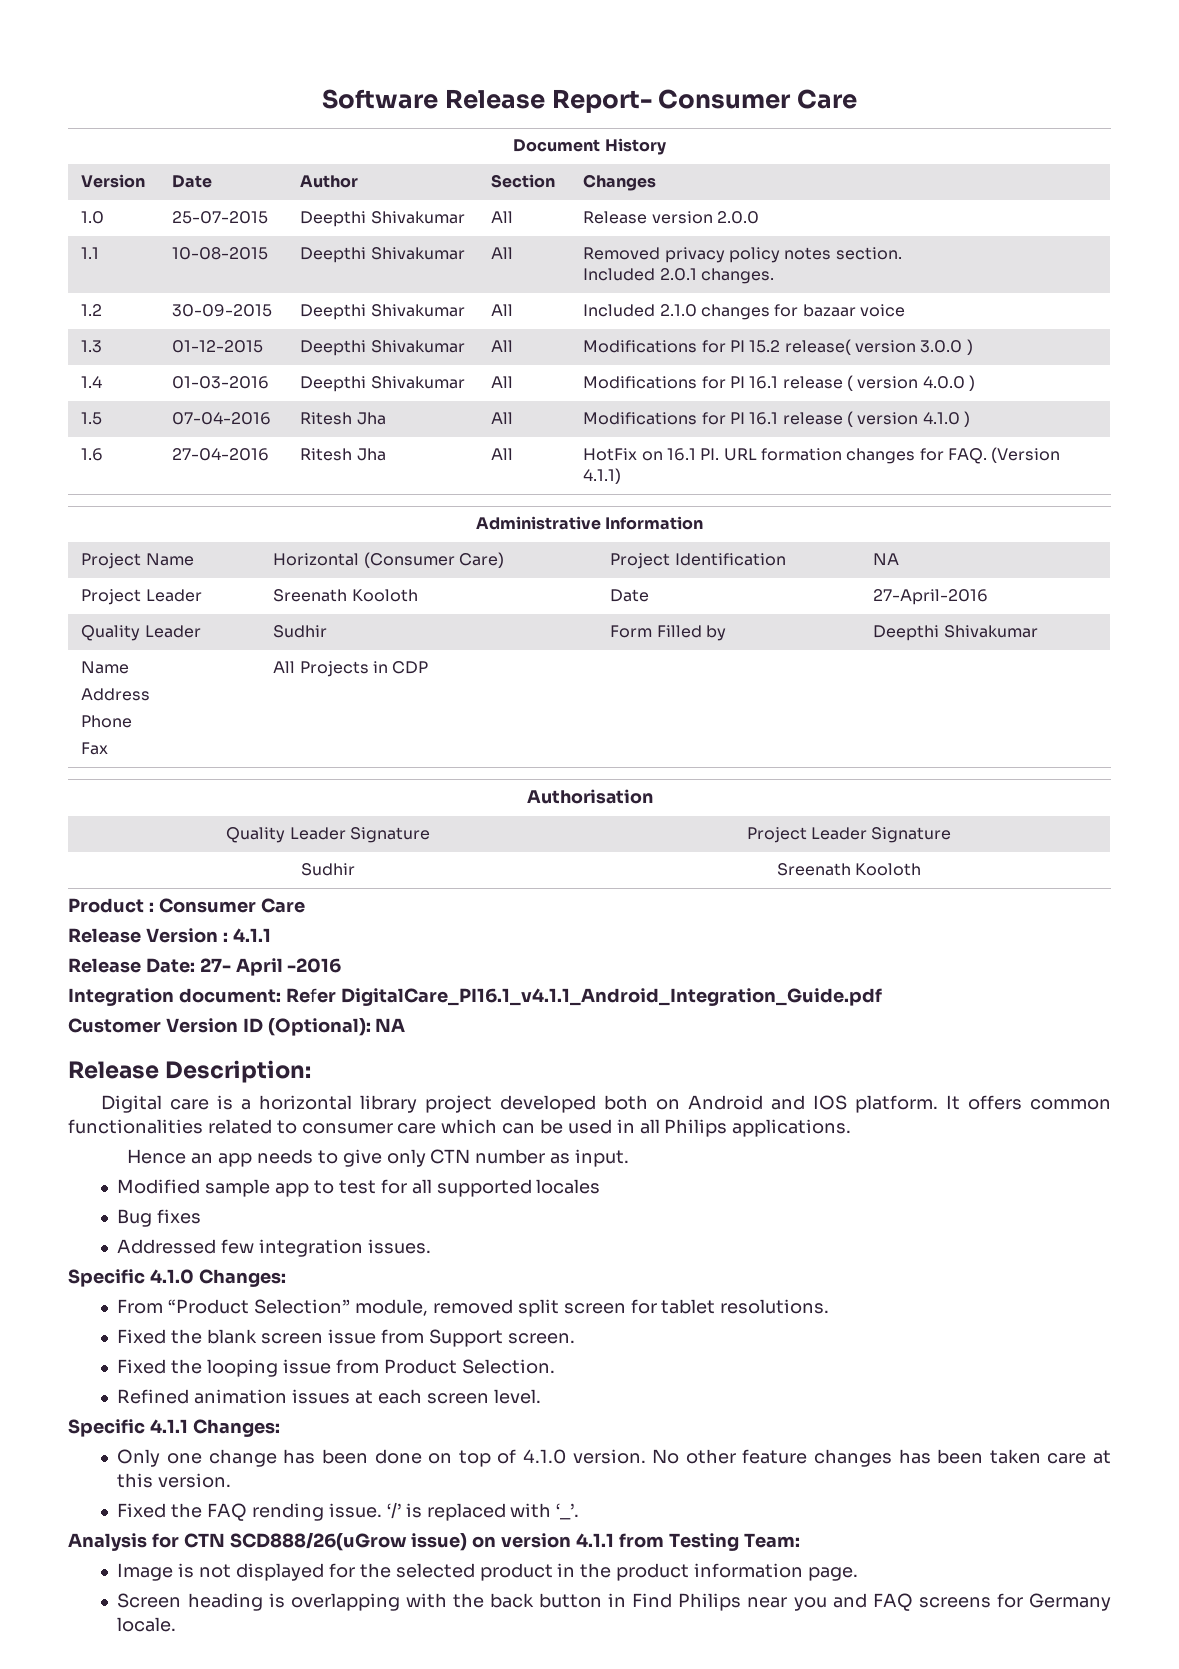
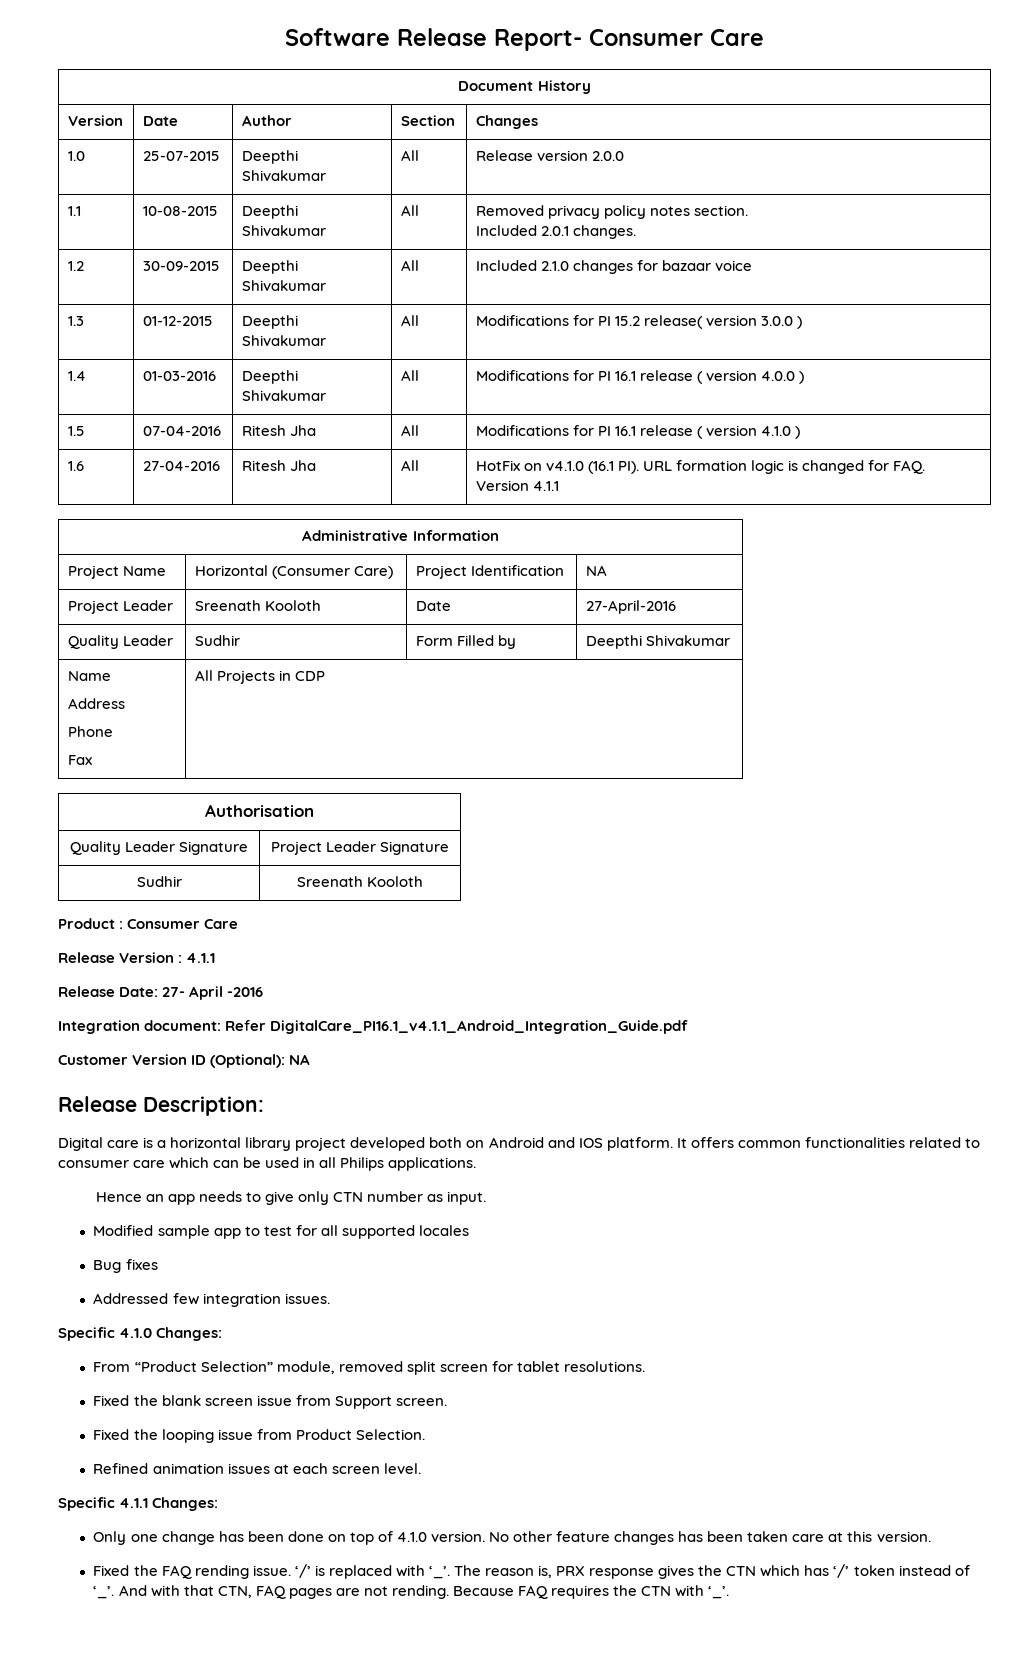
[667,447,1061,464] [583,468,622,484] 16.1 PI. URL formation changes for FAQ. (Version 4.1.1) -> [546,460,926,474] [475,480,559,491] v4.1.0 (16.1 PI). URL formation logic is changed for FAQ. Version 4.1.1
[68,1532,800,1551] [117,1563,858,1581] [117,1593,1112,1611] [117,1617,177,1632] // Analysis for CTN SCD888/26(uGrow issue) on version 4.1.1 from Testing Team: // Image is not displayed for the selected product in the product information page. // Screen heading is overlapping with the back button in Find Philips near you and FAQ screens for Germany locale. -> [453,1564,970,1579] [93,1585,730,1599] The reason is, PRX response gives the CTN which has ‘/’ token instead of ‘_’. And with that CTN, FAQ pages are not rending. Because FAQ requires the CTN with ‘_’.

